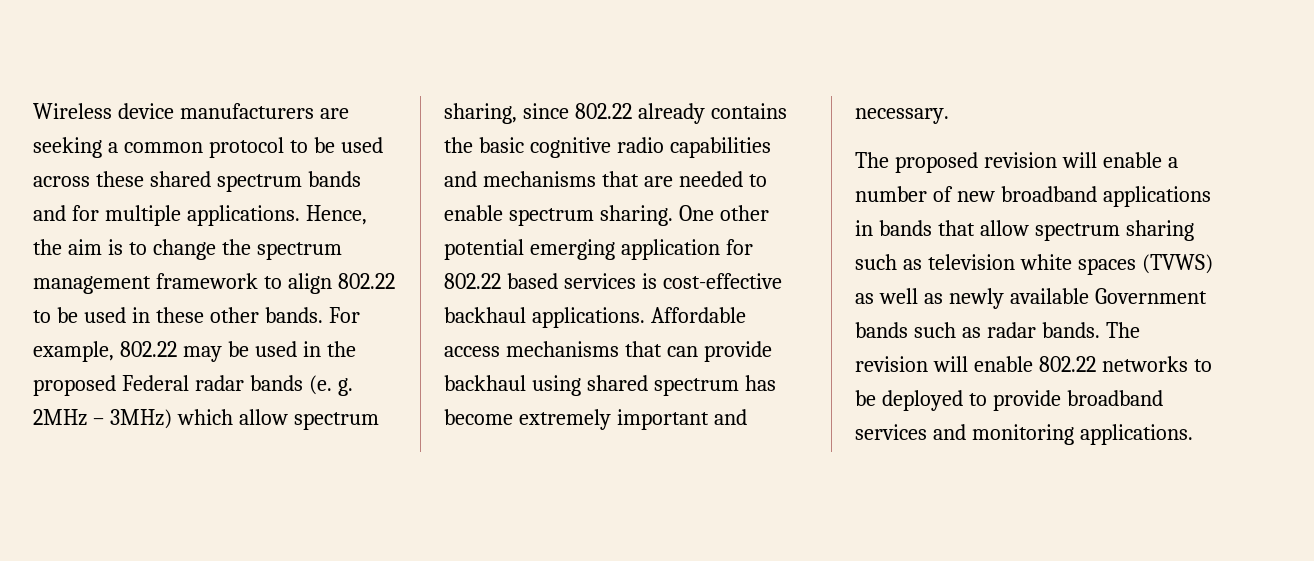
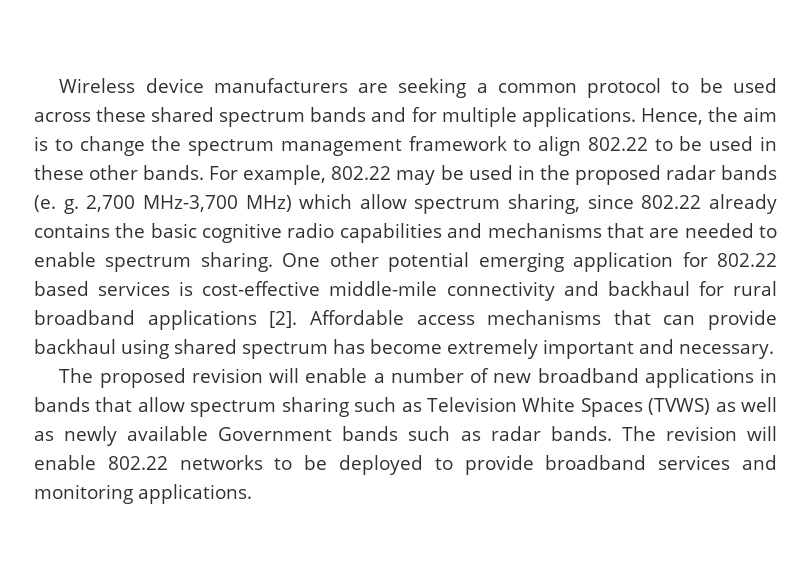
[121,375,189,391] Federal -> (661, 175) none
[33,409,172,429] 2MHz – 3MHz) -> [86,195,292,212] 2,700 MHz-3,700 MHz)
[444,307,645,328] backhaul applications. -> [329,281,777,301] [34,310,298,330] middle-mile connectivity and backhaul for rural broadband applications [2].
[927,254,1136,275] television white spaces -> [426,397,643,417] Television White Spaces

